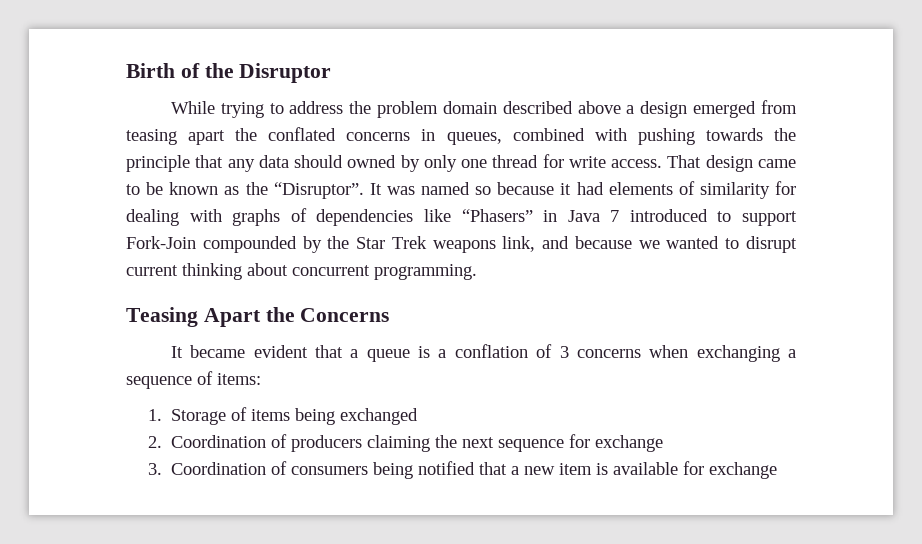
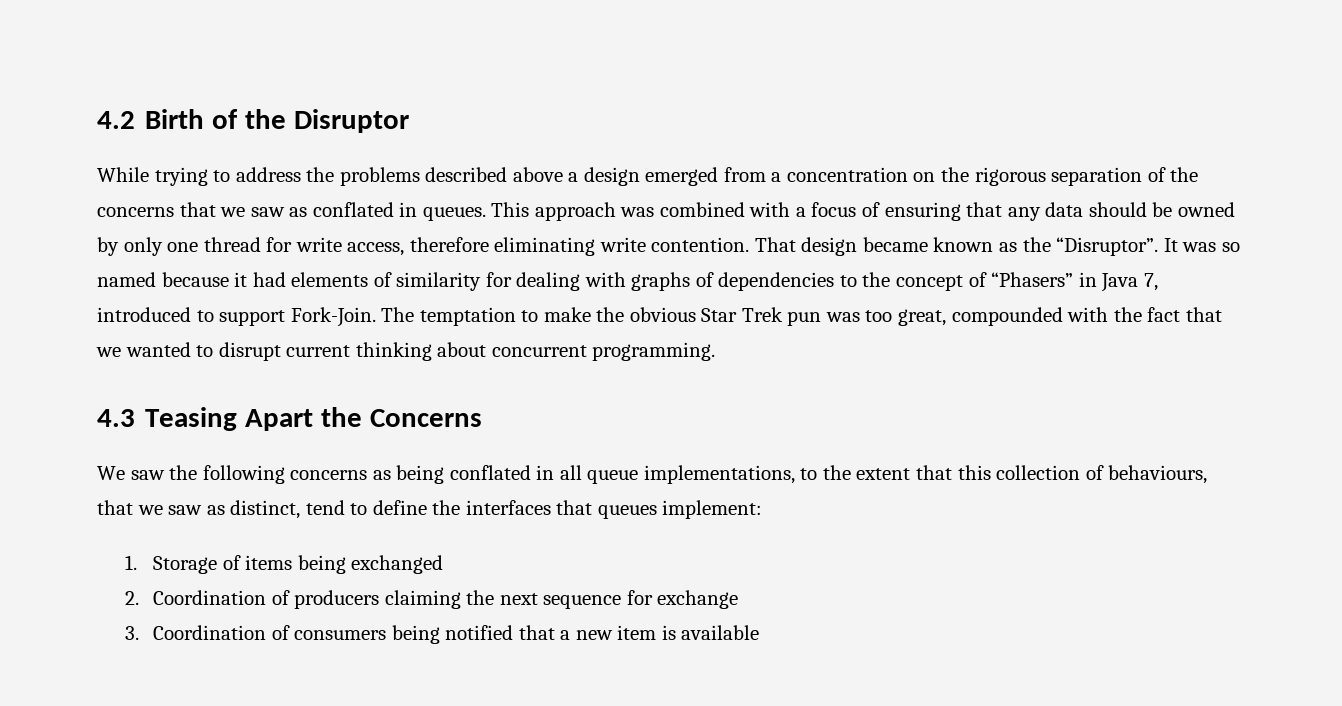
(126, 70) none -> [97,111,135,129] 4.2
[377,101,497,118] problem domain -> [339,167,420,186] problems
[126,127,796,145] [126,155,190,172] teasing apart the conflated concerns in queues, combined with pushing towards the principle -> [771,167,1199,186] [97,202,961,221] a concentration on the rigorous separation of the concerns that we saw as conflated in queues. This approach was combined with a focus of ensuring
(344, 161) none -> [1152,202,1173,217] be
[611,155,796,172] [126,182,164,195] access. That design came to be -> [347,237,928,256] access, therefore eliminating write contention. That design became
[421,182,492,195] named so -> [1221,242,1240,252] [97,272,156,287] so named
[423,209,451,222] like -> [839,272,987,291] to the concept of
[610,210,620,222] 7 -> [1143,273,1158,291] 7,
[126,236,632,253] Fork-Join compounded by the Star Trek weapons link, and because -> [290,307,1222,327] Fork-Join. The temptation to make the obvious Star Trek pun was too great, compounded with the fact that
(477, 272) none -> [97,409,135,427] 4.3
[170,344,796,362] [126,371,261,389] It became evident that a queue is a conflation of 3 concerns when exchanging a sequence of items: -> [97,465,1208,484] [97,500,763,519] We saw the following concerns as being conflated in all queue implementations, to the extent that this collection of behaviours, that we saw as distinct, tend to define the interfaces that queues implement:
[682,461,777,479] for exchange -> (760, 632) none

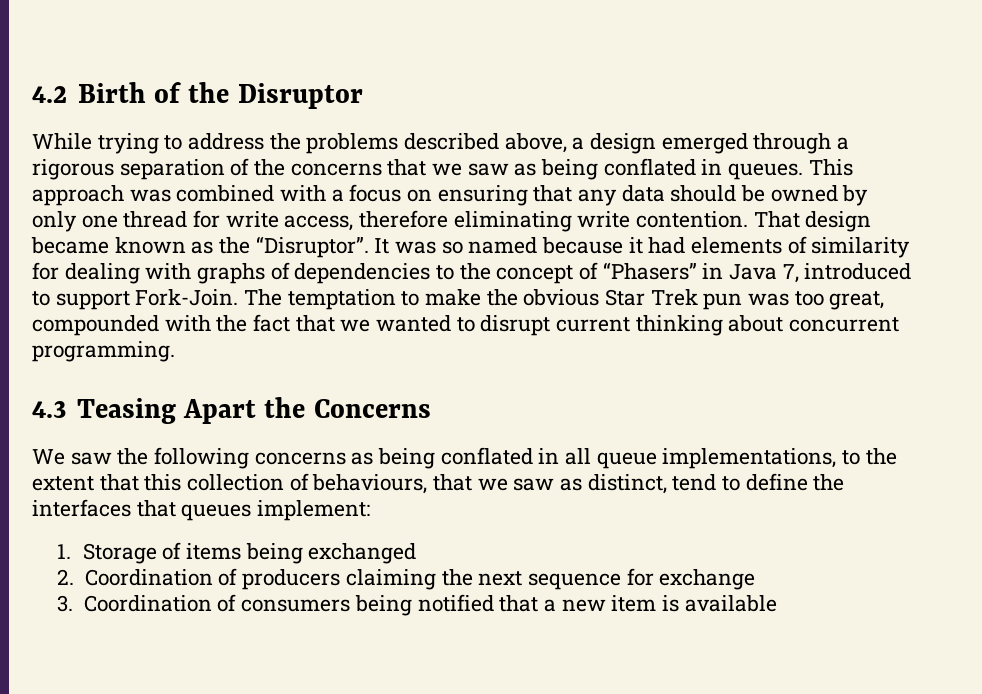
[512,167,563,182] above -> [504,133,567,153] above,
[723,167,970,182] from a concentration on the -> [753,133,850,154] through a
(308, 212) none -> [541,159,599,180] being
[862,202,881,217] of -> [407,189,433,202] on

